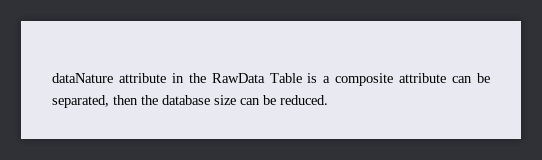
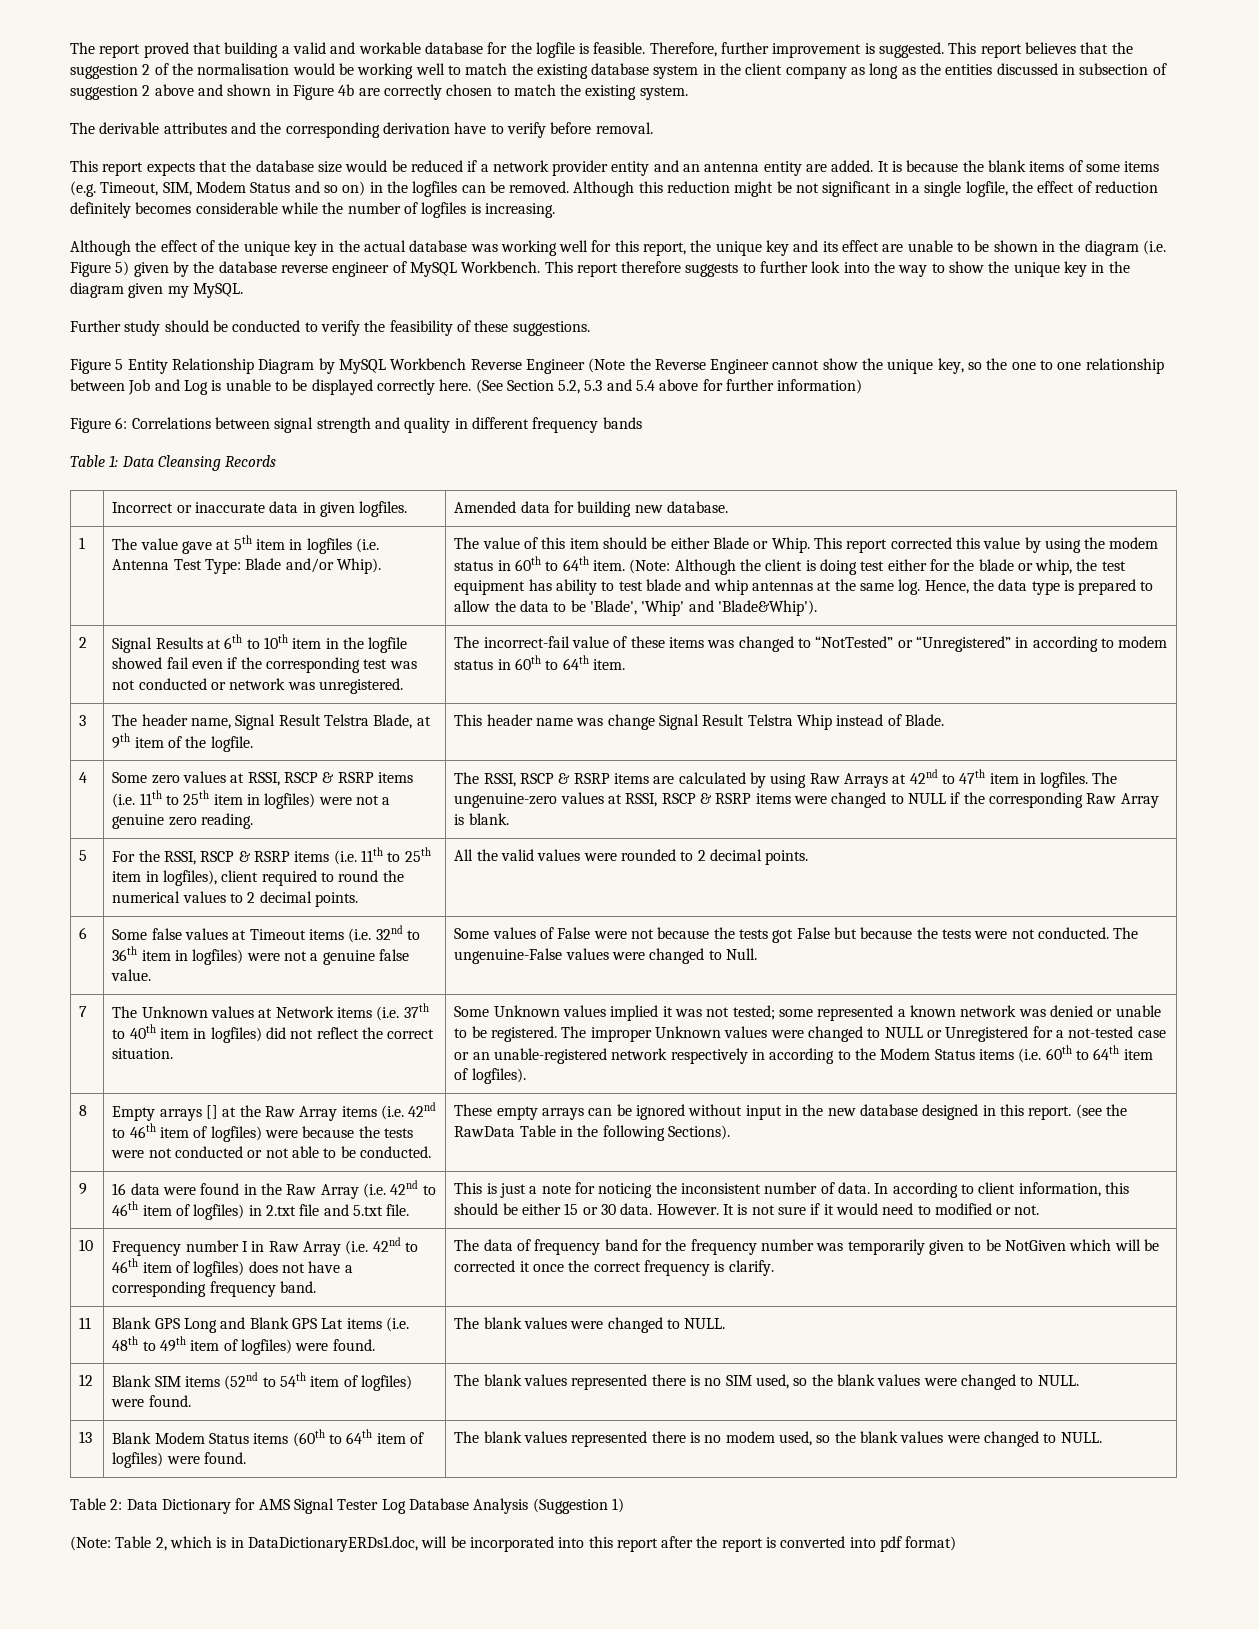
[52,73,491,86] [52,95,328,108] dataNature attribute in the RawData Table is a composite attribute can be separated, then the database size can be reduced. -> [70,42,1133,58] [70,63,1167,79] [70,84,688,100] [70,122,653,138] [70,160,1160,176] [70,181,1158,197] [70,202,555,218] [70,240,1166,256] [70,261,1130,277] [70,282,243,298] [70,320,590,336] [70,358,1164,374] [70,379,863,395] [70,417,642,433] [70,455,277,471] [112,501,408,517] [454,501,729,517] [79,537,86,549] [112,535,379,554] [112,558,382,574] [454,537,1159,553] [454,556,1126,575] [454,579,1154,595] [454,600,817,616] [79,637,88,648] [112,634,408,653] [112,657,417,673] [112,678,404,694] [454,636,1168,652] [454,655,626,670] [79,715,87,726] [112,714,431,730] [112,733,253,752] [454,714,944,730] [79,772,88,783] [112,771,413,786] [112,790,391,809] [112,813,254,829] [454,769,1118,788] [454,792,1159,808] [454,813,509,825] [79,850,88,861] [112,847,431,865] [112,870,404,886] [112,891,359,907] [454,849,809,865] [79,927,88,939] [112,925,420,943] [112,946,409,965] [111,969,152,981] [454,927,1139,943] [454,948,758,964] [79,1006,88,1017] [112,1003,429,1021] [112,1024,435,1043] [112,1048,174,1059] [454,1005,1161,1021] [454,1026,1166,1042] [454,1045,1153,1064] [454,1068,526,1084] [79,1105,88,1116] [112,1102,437,1121] [112,1123,413,1142] [111,1146,431,1158] [454,1104,1127,1120] [454,1125,731,1141] [79,1183,88,1195] [112,1180,436,1199] [112,1201,410,1220] [454,1182,1129,1198] [454,1203,1040,1215] [79,1239,94,1251] [112,1237,418,1256] [112,1258,353,1277] [112,1281,317,1297] [454,1239,1159,1255] [454,1260,774,1276] [79,1317,92,1329] [112,1317,409,1333] [112,1336,375,1355] [454,1317,726,1333] [79,1374,94,1386] [112,1372,412,1391] [111,1395,191,1407] [454,1374,1079,1390] [79,1431,93,1443] [112,1429,424,1447] [112,1452,247,1468] [454,1431,1102,1447] [70,1498,624,1514] [70,1536,957,1552] The report proved that building a valid and workable database for the logfile is feasible. Therefore, further improvement is suggested. This report believes that the suggestion 2 of the normalisation would be working well to match the existing database system in the client company as long as the entities discussed in subsection of suggestion 2 above and shown in Figure 4b are correctly chosen to match the existing system. // The derivable attributes and the corresponding derivation have to verify before removal. // This report expects that the database size would be reduced if a network provider entity and an antenna entity are added. It is because the blank items of some items (e.g. Timeout, SIM, Modem Status and so on) in the logfiles can be removed. Although this reduction might be not significant in a single logfile, the effect of reduction definitely becomes considerable while the number of logfiles is increasing. // Although the effect of the unique key in the actual database was working well for this report, the unique key and its effect are unable to be shown in the diagram (i.e. Figure 5) given by the database reverse engineer of MySQL Workbench. This report therefore suggests to further look into the way to show the unique key in the diagram given my MySQL. // Further study should be conducted to verify the feasibility of these suggestions. // Figure 5 Entity Relationship Diagram by MySQL Workbench Reverse Engineer (Note the Reverse Engineer cannot show the unique key, so the one to one relationship between Job and Log is unable to be displayed correctly here. (See Section 5.2, 5.3 and 5.4 above for further information) // Figure 6: Correlations between signal strength and quality in different frequency bands // Table 1: Data Cleansing Records // | Incorrect or inaccurate data in given logfiles. | Amended data for building new database. // 1 | The value gave at 5th item in logfiles (i.e. Antenna Test Type: Blade and/or Whip). | The value of this item should be either Blade or Whip. This report corrected this value by using the modem status in 60th to 64th item. (Note: Although the client is doing test either for the blade or whip, the test equipment has ability to test blade and whip antennas at the same log. Hence, the data type is prepared to allow the data to be 'Blade', 'Whip' and 'Blade&Whip'). // 2 | Signal Results at 6th to 10th item in the logfile showed fail even if the corresponding test was not conducted or network was unregistered. | The incorrect-fail value of these items was changed to “NotTested” or “Unregistered” in according to modem status in 60th to 64th item. // 3 | The header name, Signal Result Telstra Blade, at 9th item of the logfile. | This header name was change Signal Result Telstra Whip instead of Blade. // 4 | Some zero values at RSSI, RSCP & RSRP items (i.e. 11th to 25th item in logfiles) were not a genuine zero reading. | The RSSI, RSCP & RSRP items are calculated by using Raw Arrays at 42nd to 47th item in logfiles. The ungenuine-zero values at RSSI, RSCP & RSRP items were changed to NULL if the corresponding Raw Array is blank. // 5 | For the RSSI, RSCP & RSRP items (i.e. 11th to 25th item in logfiles), client required to round the numerical values to 2 decimal points. | All the valid values were rounded to 2 decimal points. // 6 | Some false values at Timeout items (i.e. 32nd to 36th item in logfiles) were not a genuine false value. | Some values of False were not because the tests got False but because the tests were not conducted. The ungenuine-False values were changed to Null. // 7 | The Unknown values at Network items (i.e. 37th to 40th item in logfiles) did not reflect the correct situation. | Some Unknown values implied it was not tested; some represented a known network was denied or unable to be registered. The improper Unknown values were changed to NULL or Unregistered for a not-tested case or an unable-registered network respectively in according to the Modem Status items (i.e. 60th to 64th item of logfiles). // 8 | Empty arrays [] at the Raw Array items (i.e. 42nd to 46th item of logfiles) were because the tests were not conducted or not able to be conducted. | These empty arrays can be ignored without input in the new database designed in this report. (see the RawData Table in the following Sections). // 9 | 16 data were found in the Raw Array (i.e. 42nd to 46th item of logfiles) in 2.txt file and 5.txt file. | This is just a note for noticing the inconsistent number of data. In according to client information, this should be either 15 or 30 data. However. It is not sure if it would need to modified or not. // 10 | Frequency number I in Raw Array (i.e. 42nd to 46th item of logfiles) does not have a corresponding frequency band. | The data of frequency band for the frequency number was temporarily given to be NotGiven which will be corrected it once the correct frequency is clarify. // 11 | Blank GPS Long and Blank GPS Lat items (i.e. 48th to 49th item of logfiles) were found. | The blank values were changed to NULL. // 12 | Blank SIM items (52nd to 54th item of logfiles) were found. | The blank values represented there is no SIM used, so the blank values were changed to NULL. // 13 | Blank Modem Status items (60th to 64th item of logfiles) were found. | The blank values represented there is no modem used, so the blank values were changed to NULL. // Table 2: Data Dictionary for AMS Signal Tester Log Database Analysis (Suggestion 1) // (Note: Table 2, which is in DataDictionaryERDs1.doc, will be incorporated into this report after the report is converted into pdf format)

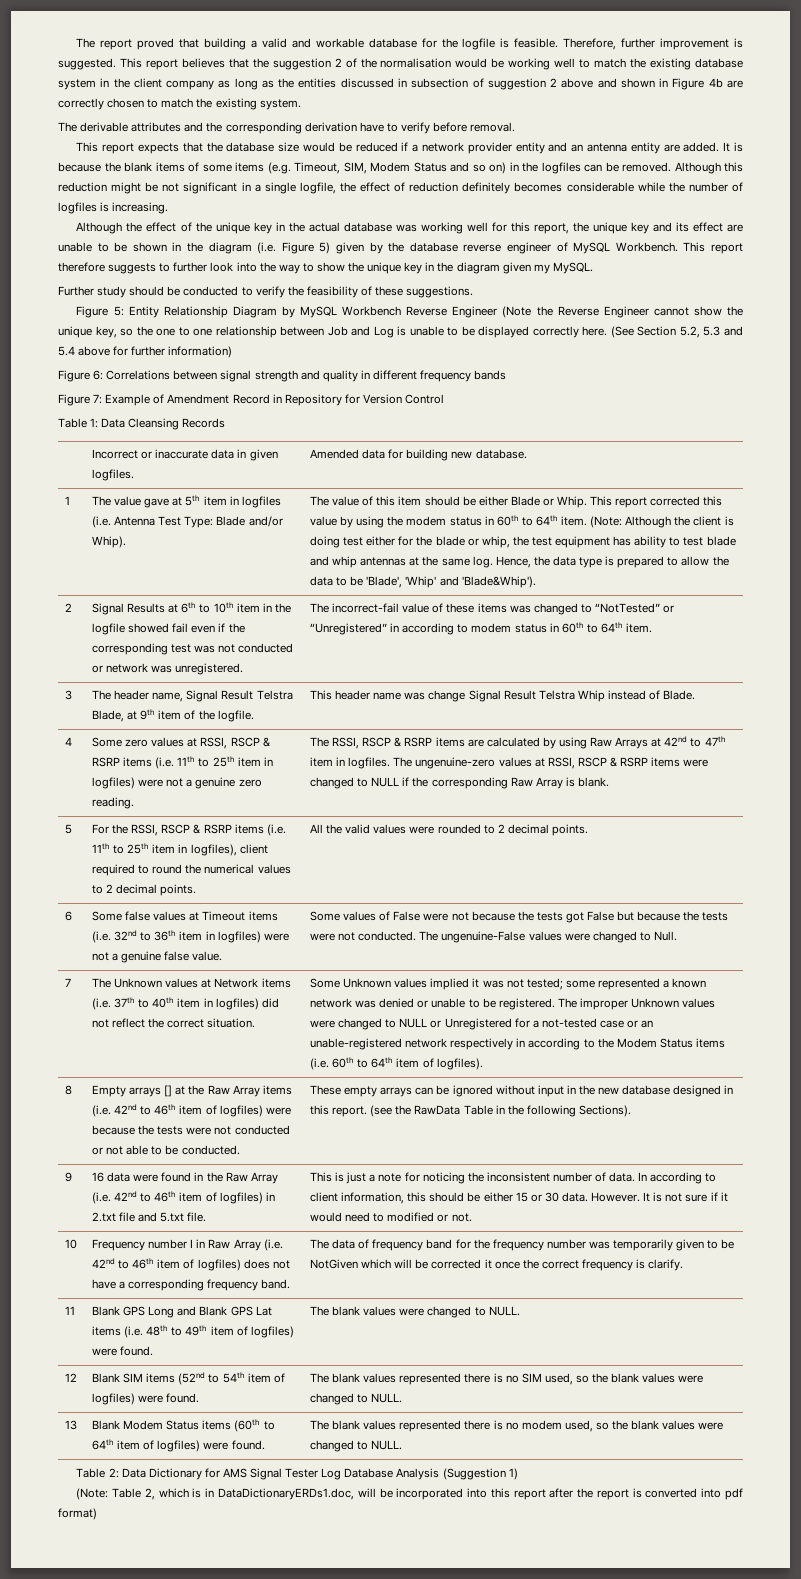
[115,359,124,370] 5 -> [113,306,124,316] 5:
(642, 423) none -> [58,394,445,406] // Figure 7: Example of Amendment Record in Repository for Version Control

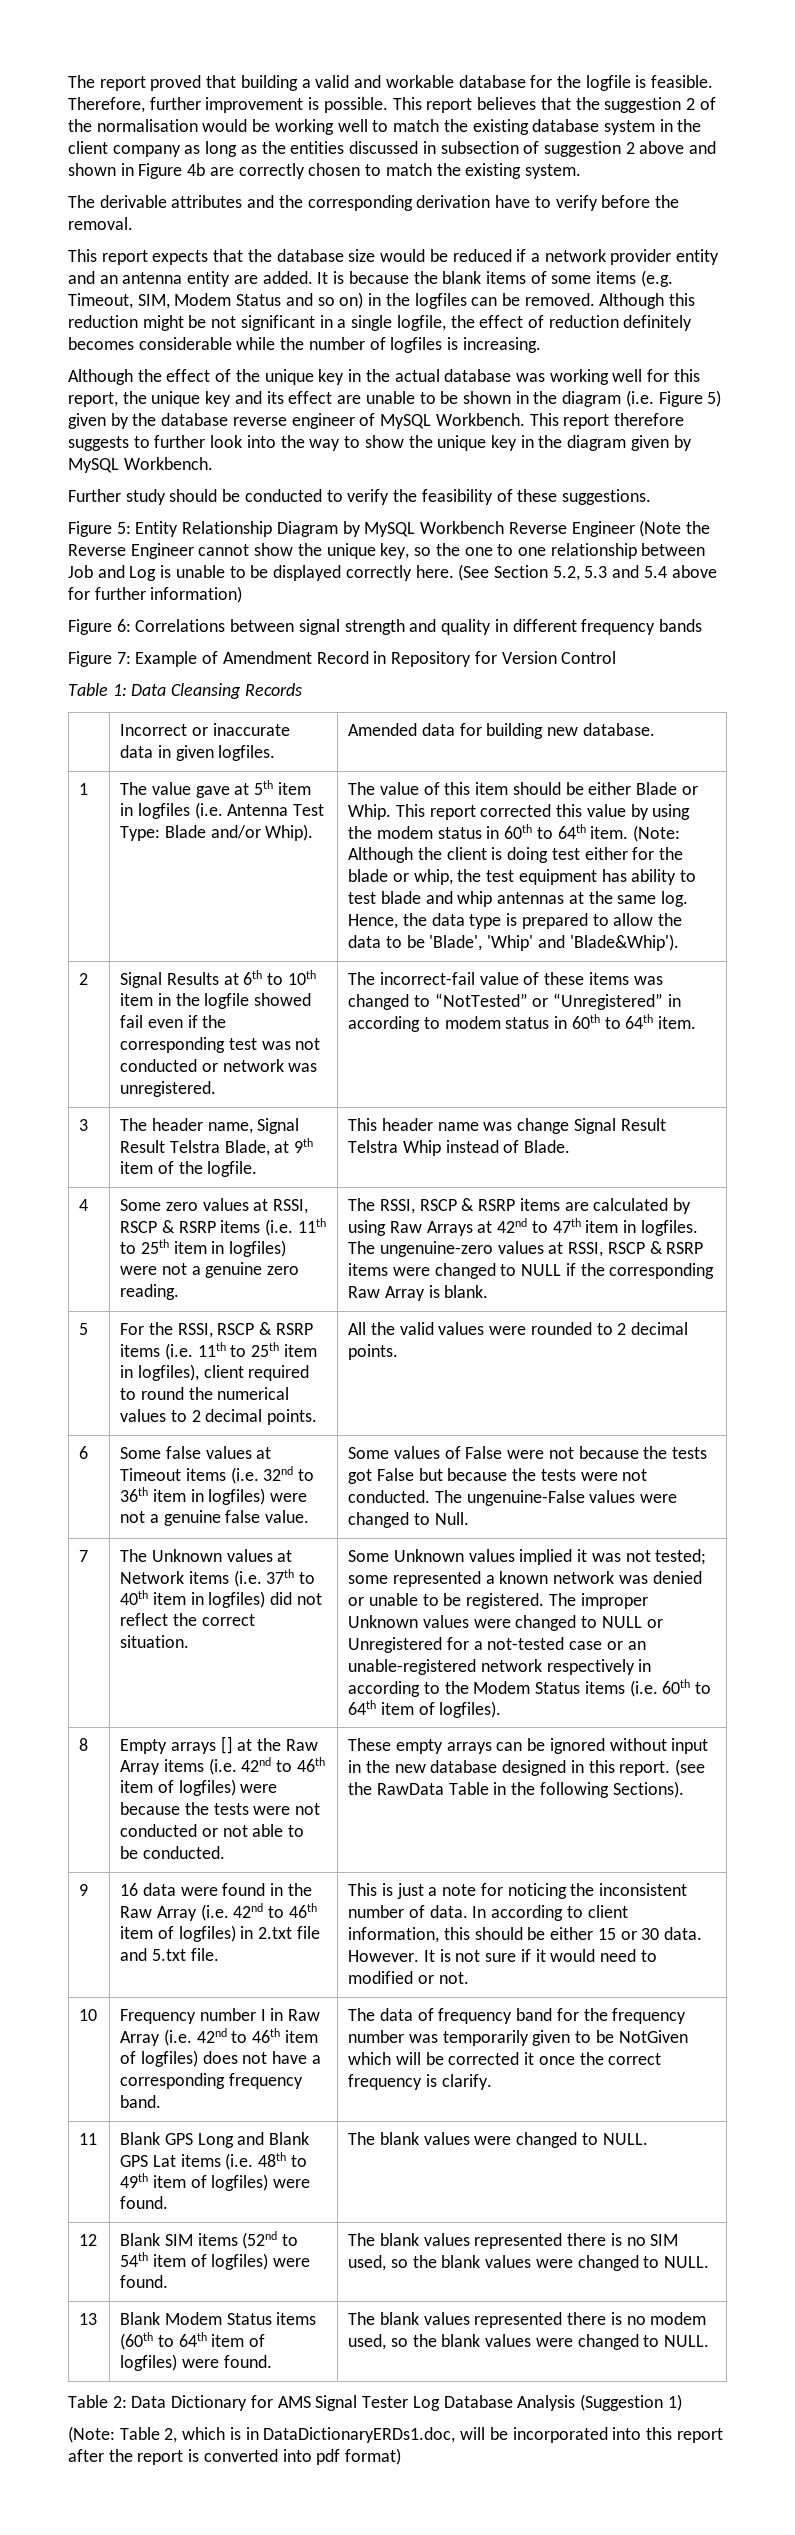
[58,58,116,70] suggested. -> [323,97,388,113] possible.
(468, 127) none -> [654,195,679,208] the
[533,262,593,274] my MySQL. -> [673,435,692,451] [68,457,213,473] by MySQL Workbench.

